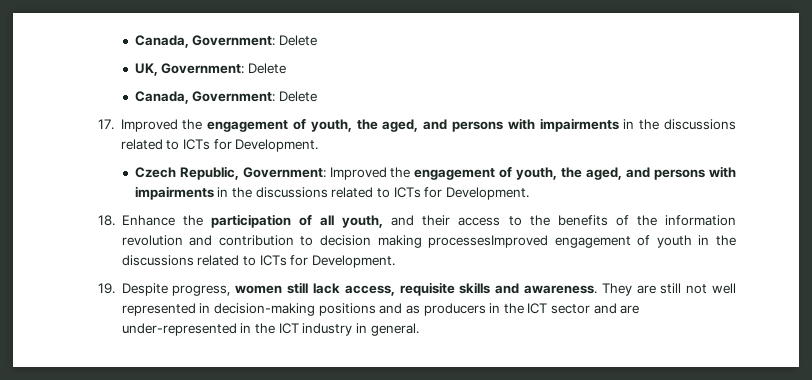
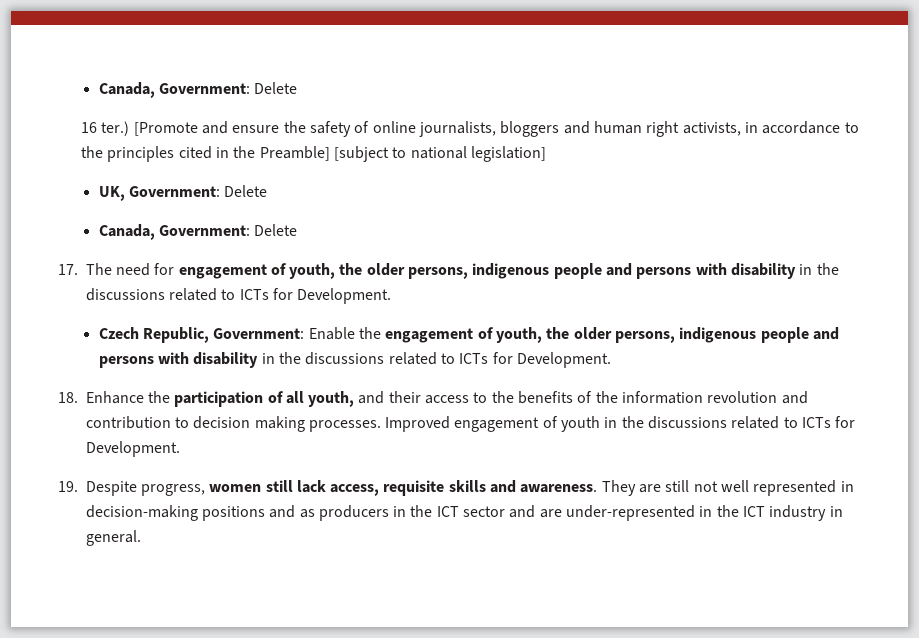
[134,35,317,48] Canada, Government: Delete -> [98,82,298,98] [81,121,859,137] [81,146,546,162] Canada, Government: Delete // 16 ter.) [Promote and ensure the safety of online journalists, bloggers and human right activists, in accordance to the principles cited in the Preamble] [subject to national legislation]
[120,118,619,132] Improved the engagement of youth, the aged, and persons with impairments -> [85,263,797,279] The need for engagement of youth, the older persons, indigenous people and persons with disability
[329,166,736,180] [134,186,214,200] Improved the engagement of youth, the aged, and persons with impairments -> [308,327,839,343] [98,352,259,368] Enable the engagement of youth, the older persons, indigenous people and persons with disability
[428,235,549,248] processesImproved -> [308,416,451,432] processes. Improved

